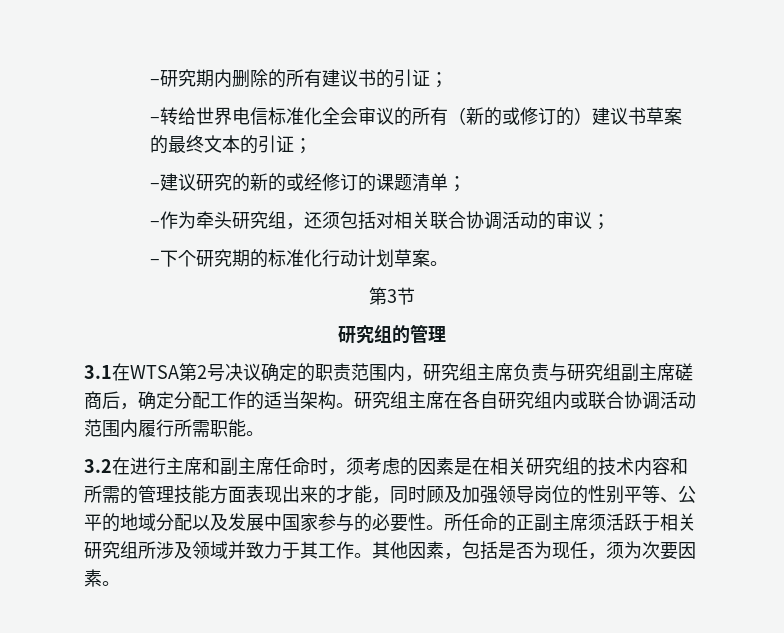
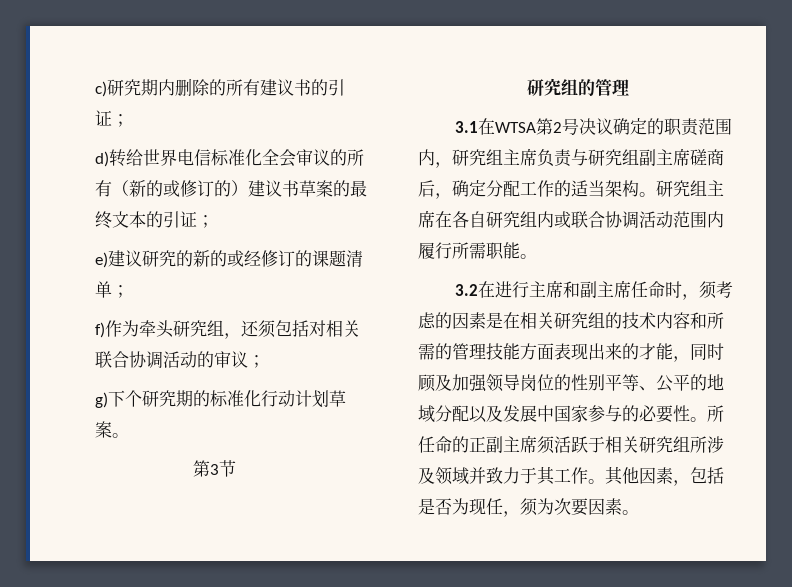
[150,79,161,85] – -> [94,81,107,97] c)
[150,117,161,123] – -> [94,151,109,167] d)
[150,183,161,189] – -> [94,252,108,268] e)
[150,221,161,227] – -> [94,322,105,338] f)
[150,259,161,265] – -> [94,392,108,408] g)

